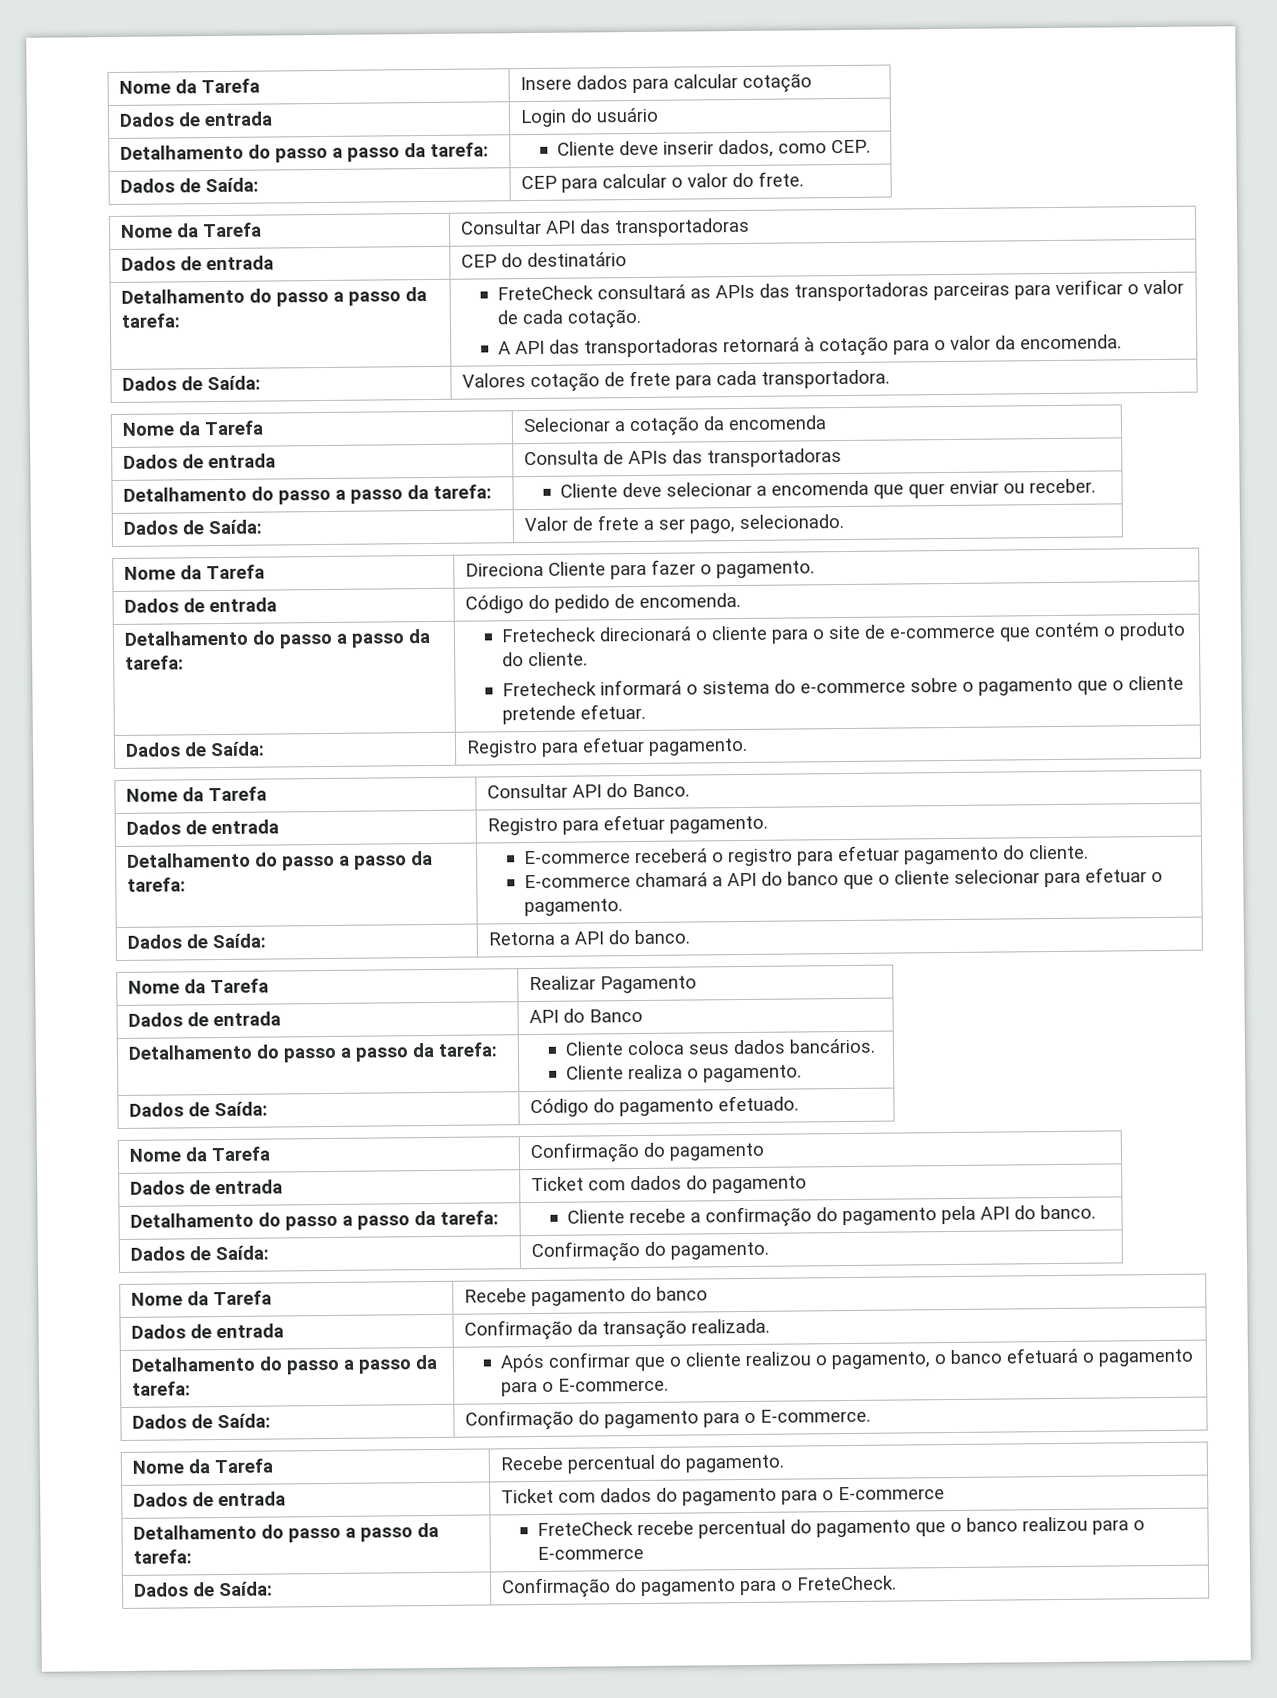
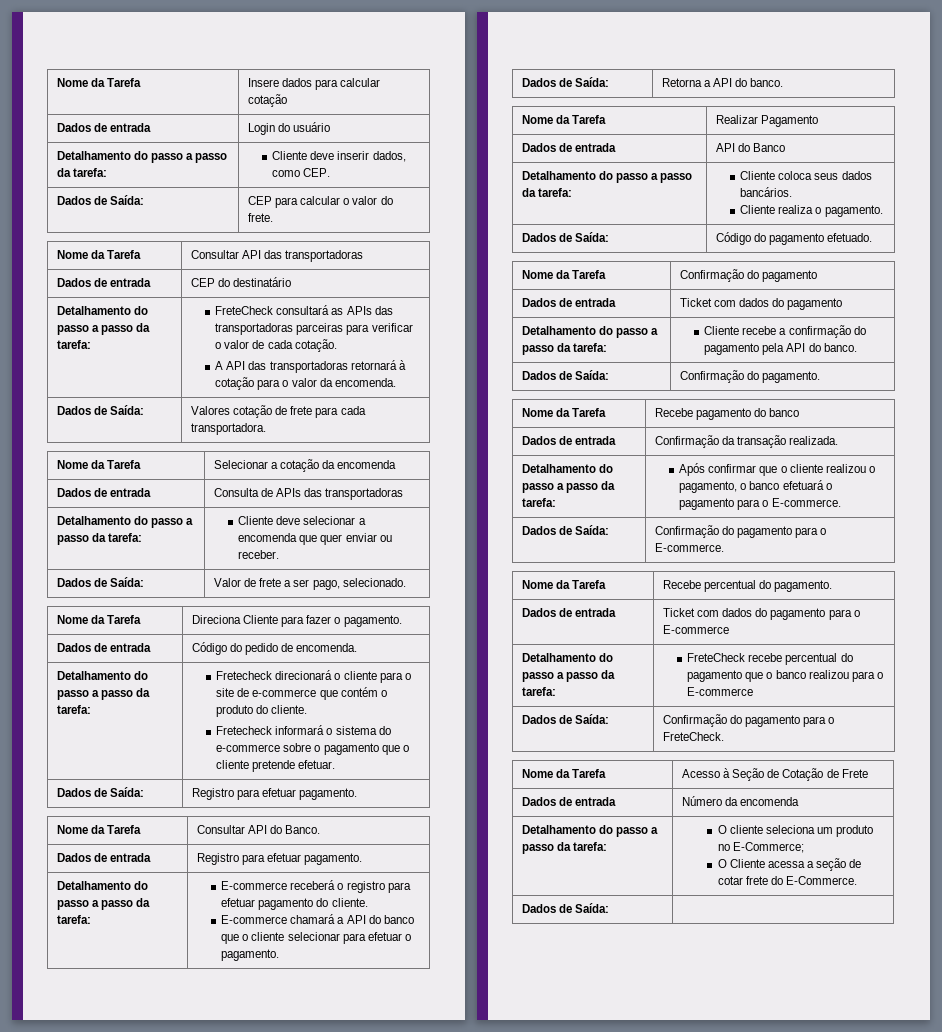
(897, 1583) none -> [521,769,607,778] [681,768,868,781] [521,797,617,806] [681,796,800,806] [521,825,659,837] [521,842,608,854] [717,825,874,837] [717,842,804,853] [717,858,862,871] [717,876,858,885] [521,903,610,913] // Nome da Tarefa | Acesso à Seção de Cotação de Frete // Dados de entrada | Número da encomenda // Detalhamento do passo a passo da tarefa: | O cliente seleciona um produto no E-Commerce; // O Cliente acessa a seção de cotar frete do E-Commerce. // Dados de Saída: |

